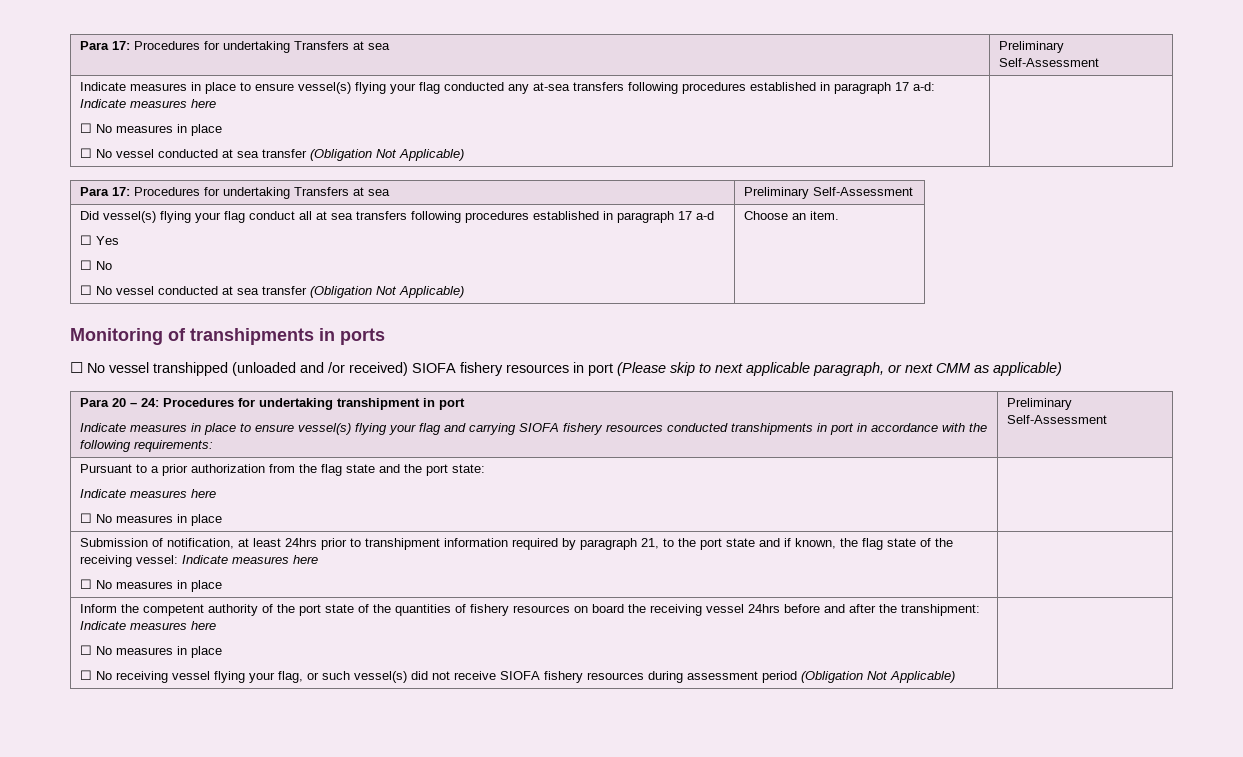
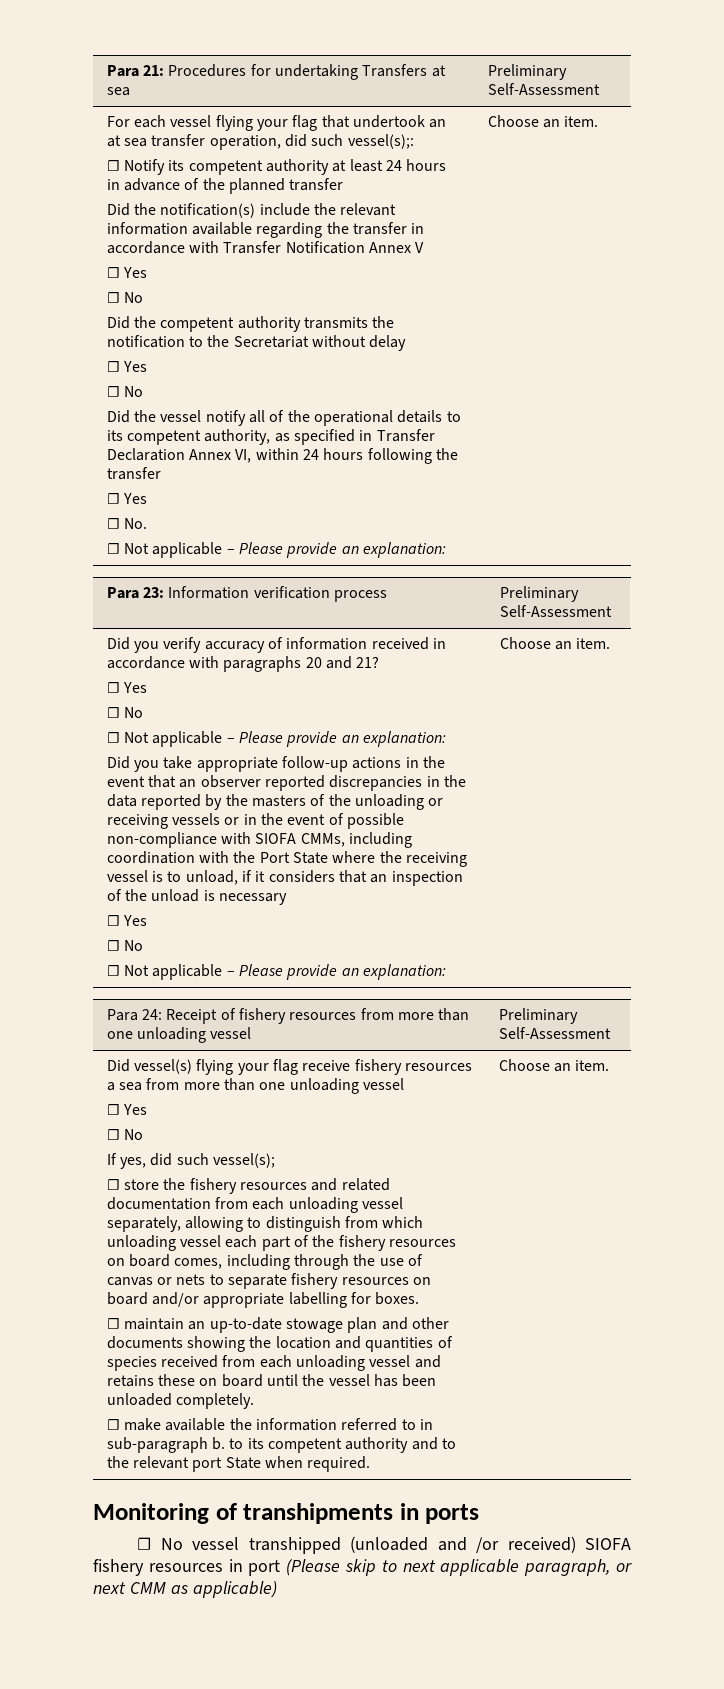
[80,41,391,53] [999,41,1065,53] [999,58,1100,67] [80,82,936,94] [80,99,217,108] [80,123,223,136] [80,148,465,161] [80,187,391,199] Para 17: Procedures for undertaking Transfers at sea | Preliminary Self-Assessment // Indicate measures in place to ensure vessel(s) flying your flag conducted any at-sea transfers following procedures established in paragraph 17 a-d: Indicate measures here // ☐ No measures in place // ☐ No vessel conducted at sea transfer (Obligation Not Applicable) | // Para 17: Procedures for undertaking Transfers at sea -> [106,64,446,80] [106,87,130,96] [487,64,567,80] [487,83,600,95] [106,115,447,131] [106,134,414,150] [106,159,447,175] [106,178,344,194] [106,203,397,218] [106,222,425,238] [106,241,425,254] [106,267,148,278] [106,292,144,303] [106,316,395,332] [106,335,407,351] [106,361,148,372] [106,386,144,397] [106,410,461,426] [106,429,435,445] [106,448,459,464] [106,467,161,480] [106,493,148,504] [106,518,148,529] [106,542,447,558] [487,115,599,128] [106,586,388,602] [499,586,579,602] [499,605,612,617] [106,637,447,653] [106,656,380,672] [106,682,148,693] [106,707,144,718] [106,731,447,747] [106,756,446,772] [106,775,467,791] [106,794,444,810] [106,813,405,829] [106,832,413,848] [106,851,468,867] [106,870,463,886] [106,889,288,905] [106,915,148,926] [106,940,144,951] [106,964,447,980] [499,637,611,650] [106,1008,470,1024] [106,1027,252,1043] Para 21: Procedures for undertaking Transfers at sea | Preliminary Self-Assessment // For each vessel flying your flag that undertook an at sea transfer operation, did such vessel(s);: // ☐ Notify its competent authority at least 24 hours in advance of the planned transfer // Did the notification(s) include the relevant information available regarding the transfer in accordance with Transfer Notification Annex V // ☐ Yes // ☐ No // Did the competent authority transmits the notification to the Secretariat without delay // ☐ Yes // ☐ No // Did the vessel notify all of the operational details to its competent authority, as specified in Transfer Declaration Annex VI, within 24 hours following the transfer // ☐ Yes // ☐ No. // ☐ Not applicable – Please provide an explanation: | Choose an item. // Para 23: Information verification process | Preliminary Self-Assessment // Did you verify accuracy of information received in accordance with paragraphs 20 and 21? // ☐ Yes // ☐ No // ☐ Not applicable – Please provide an explanation: // Did you take appropriate follow-up actions in the event that an observer reported discrepancies in the data reported by the masters of the unloading or receiving vessels or in the event of possible non-compliance with SIOFA CMMs, including coordination with the Port State where the receiving vessel is to unload, if it considers that an inspection of the unload is necessary // ☐ Yes // ☐ No // ☐ Not applicable – Please provide an explanation: | Choose an item. // Para 24: Receipt of fishery resources from more than one unloading vessel
[249,211,715,223] [80,235,120,245] [80,260,113,270] [80,285,465,298] conduct all at sea transfers following procedures established in paragraph 17 a-d // ☐ Yes // ☐ No // ☐ No vessel conducted at sea transfer (Obligation Not Applicable) -> [302,1059,473,1075] [106,1078,405,1094] [106,1104,148,1115] [106,1129,144,1140] [106,1153,276,1169] [106,1178,390,1194] [106,1197,404,1213] [106,1216,424,1232] [106,1235,457,1251] [106,1254,424,1270] [106,1273,432,1289] [106,1292,420,1308] [106,1317,450,1333] [106,1336,453,1352] [106,1355,441,1371] [106,1374,437,1387] [106,1393,255,1409] [106,1418,434,1431] [106,1437,457,1453] [106,1456,371,1472] receive fishery resources a sea from more than one unloading vessel // ☐ Yes // ☐ No // If yes, did such vessel(s); // ☐ store the fishery resources and related documentation from each unloading vessel separately, allowing to distinguish from which unloading vessel each part of the fishery resources on board comes, including through the use of canvas or nets to separate fishery resources on board and/or appropriate labelling for boxes. // ☐ maintain an up-to-date stowage plan and other documents showing the location and quantities of species received from each unloading vessel and retains these on board until the vessel has been unloaded completely. // ☐ make available the information referred to in sub-paragraph b. to its competent authority and to the relevant port State when required.
[80,398,466,410] [80,423,988,435] [80,440,214,452] [1007,398,1073,410] [1007,415,1108,424] [80,464,486,476] [80,489,217,498] [80,513,223,526] [80,538,954,550] [80,555,319,567] [80,579,223,592] [80,604,981,616] [80,621,217,630] [80,645,223,658] [80,670,956,683] // Para 20 – 24: Procedures for undertaking transhipment in port // Indicate measures in place to ensure vessel(s) flying your flag and carrying SIOFA fishery resources conducted transhipments in port in accordance with the following requirements: | Preliminary Self-Assessment // Pursuant to a prior authorization from the flag state and the port state: // Indicate measures here // ☐ No measures in place | // Submission of notification, at least 24hrs prior to transhipment information required by paragraph 21, to the port state and if known, the flag state of the receiving vessel: Indicate measures here // ☐ No measures in place | // Inform the competent authority of the port state of the quantities of fishery resources on board the receiving vessel 24hrs before and after the transhipment: Indicate measures here // ☐ No measures in place // ☐ No receiving vessel flying your flag, or such vessel(s) did not receive SIOFA fishery resources during assessment period (Obligation Not Applicable) | -> (277, 1589) none

